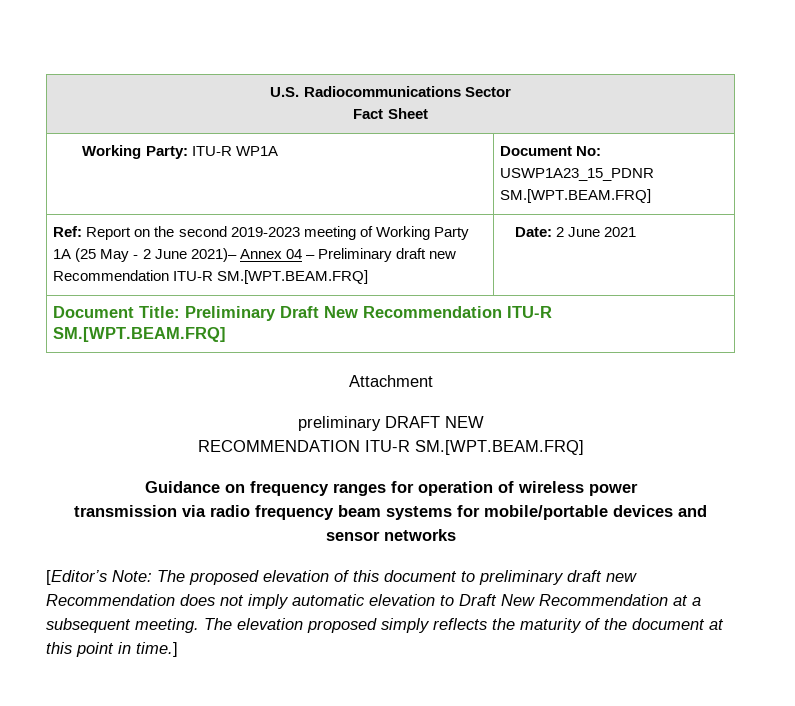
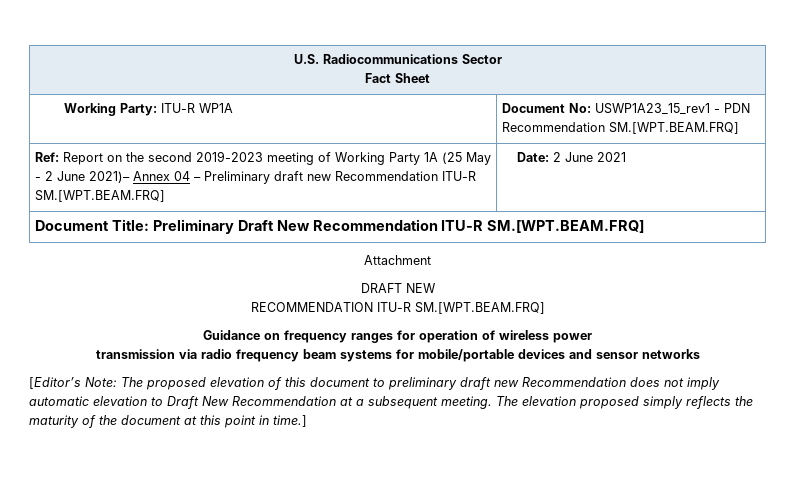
[500,168,655,181] USWP1A23_15_PDNR -> [594,103,750,115] [501,122,605,132] USWP1A23_15_rev1 - PDN Recommendation
[297,416,381,431] preliminary -> (431, 260) none

